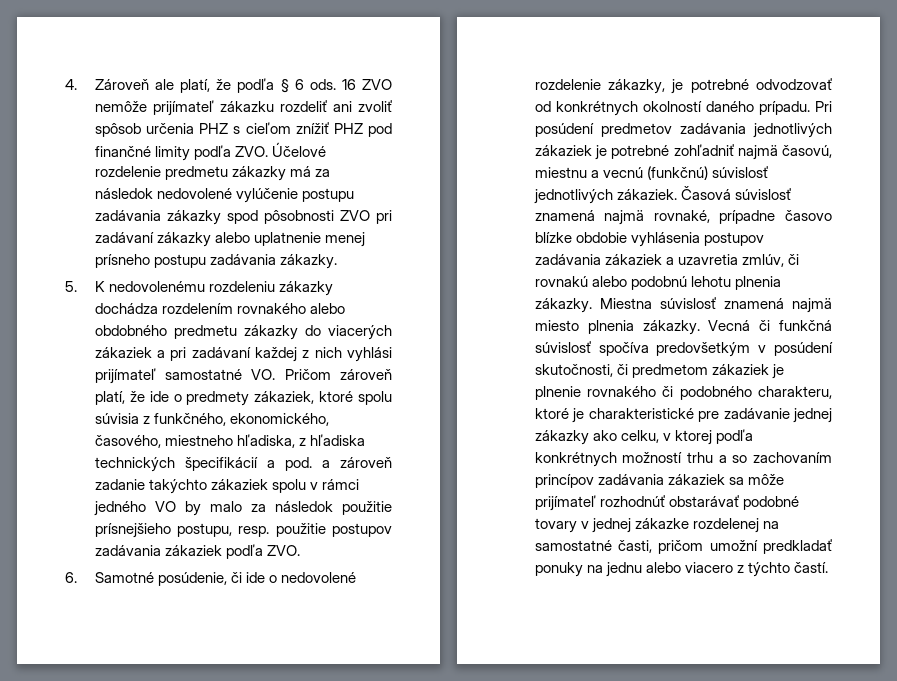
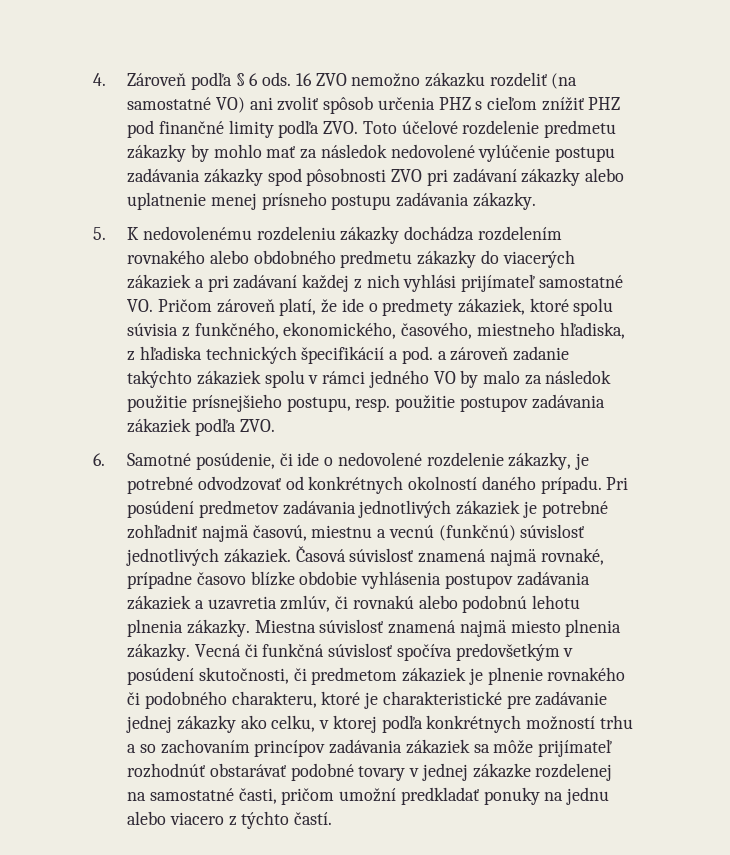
[154,79,232,93] ale platí, že -> (187, 79) none
[94,100,327,116] nemôže prijímateľ zákazku rozdeliť -> [351,72,578,89] [127,97,245,113] nemožno zákazku rozdeliť (na samostatné VO)
[272,142,327,157] Účelové -> [362,120,458,134] Toto účelové
[290,166,312,177] má -> [190,144,296,162] by mohlo mať

